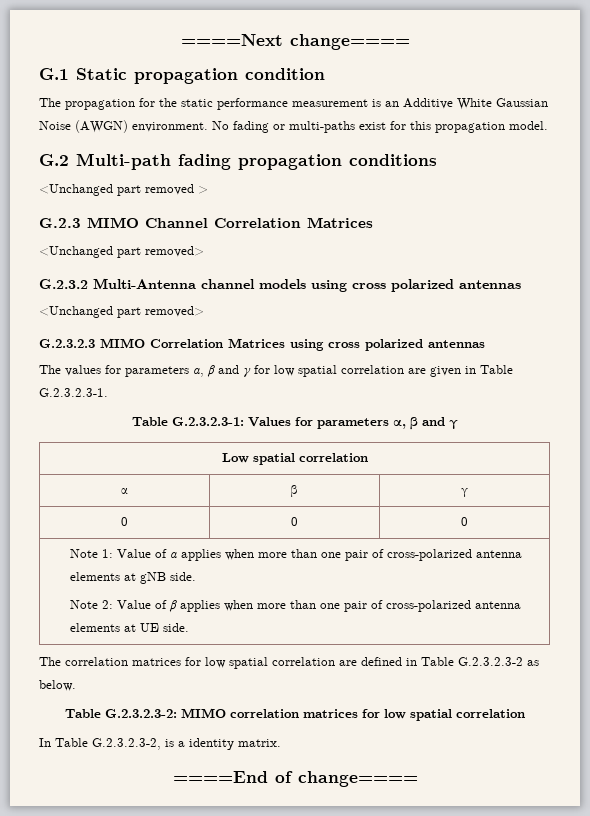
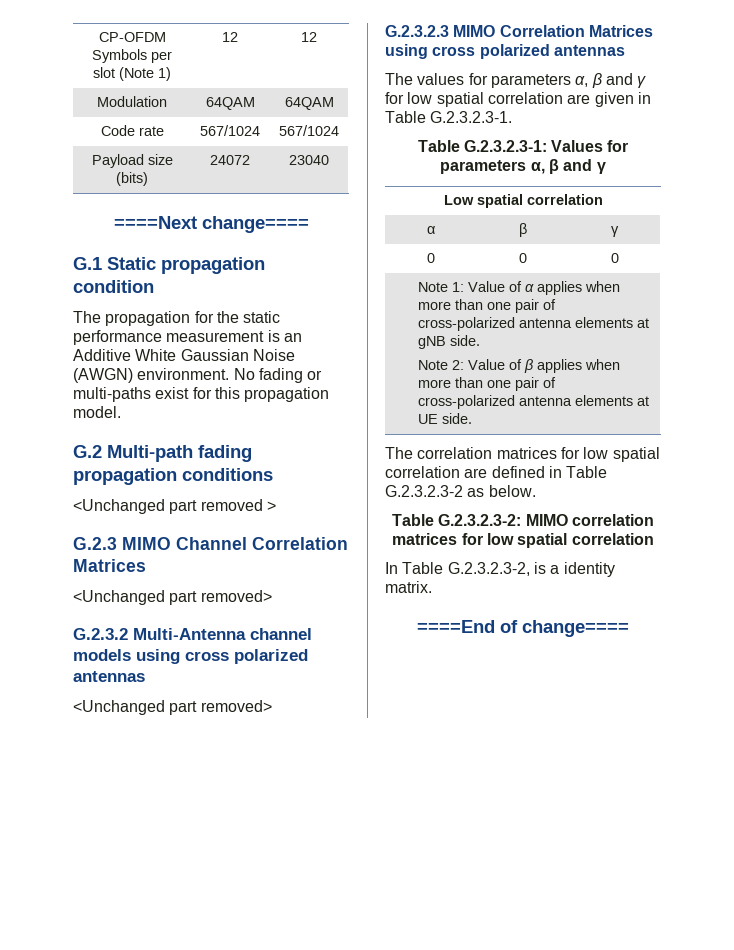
(180, 40) none -> [98,32,166,42] [92,49,172,63] [93,67,171,81] [222,32,238,42] [301,32,317,42] [97,96,167,107] [205,97,255,110] [284,97,334,110] [100,125,164,136] [200,125,260,136] [279,125,339,136] [91,154,173,168] [116,172,148,186] [210,155,250,165] [289,155,329,165] CP-OFDM Symbols per slot (Note 1) | 12 | 12 // Modulation | 64QAM | 64QAM // Code rate | 567/1024 | 567/1024 // Payload size (bits) | 24072 | 23040 //

